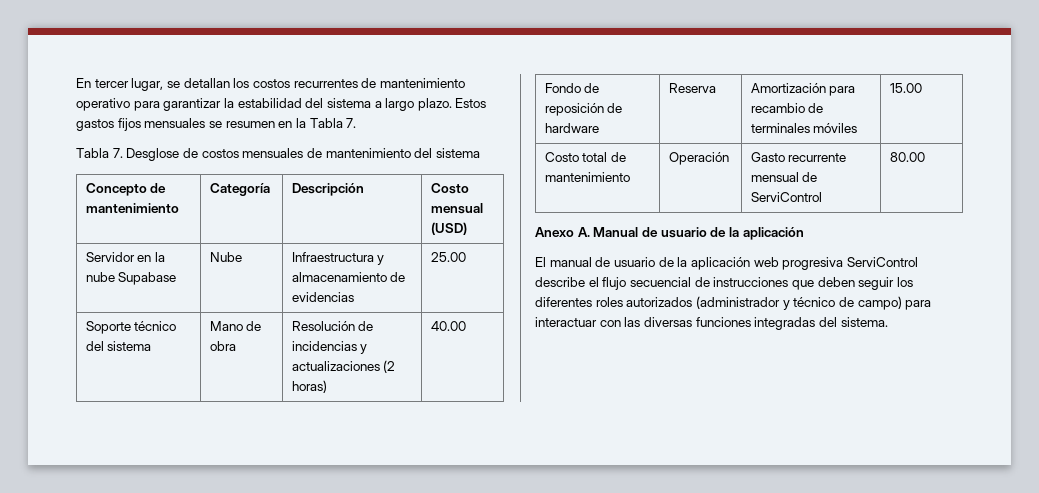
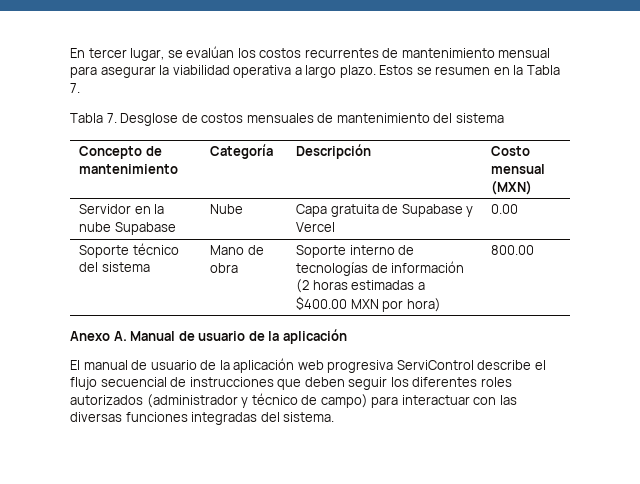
[183,78,230,88] detallan -> [186,46,235,58] evalúan
[76,98,371,111] operativo para garantizar la estabilidad del sistema -> [498,48,551,58] [70,65,292,78] mensual para asegurar la viabilidad operativa
[76,118,206,131] gastos fijos mensuales -> (414, 70) none
[430,222,467,235] (USD) -> [491,180,533,195] (MXN)
[291,252,385,265] [291,272,406,282] [291,292,354,302] [430,252,466,262] Infraestructura y almacenamiento de evidencias | 25.00 -> [296,204,474,217] [296,222,336,232] [491,204,519,214] Capa gratuita de Supabase y Vercel | 0.00
[291,321,374,331] [291,341,368,354] [291,360,396,373] [291,380,327,393] [430,321,466,331] [544,83,600,93] [544,103,623,116] [544,123,599,133] [668,83,716,93] [750,83,856,96] [750,103,824,113] [750,123,858,133] [889,83,922,93] [544,152,626,162] [544,172,630,182] [668,152,729,165] [750,152,847,162] [750,172,818,182] [750,192,822,202] [889,152,925,162] Resolución de incidencias y actualizaciones (2 horas) | 40.00 // Fondo de reposición de hardware | Reserva | Amortización para recambio de terminales móviles | 15.00 // Costo total de mantenimiento | Operación | Gasto recurrente mensual de ServiControl | 80.00 -> [296,245,415,258] [296,261,465,276] [296,279,425,293] [296,296,441,312] [491,245,535,255] Soporte interno de tecnologías de información (2 horas estimadas a $400.00 MXN por hora) | 800.00

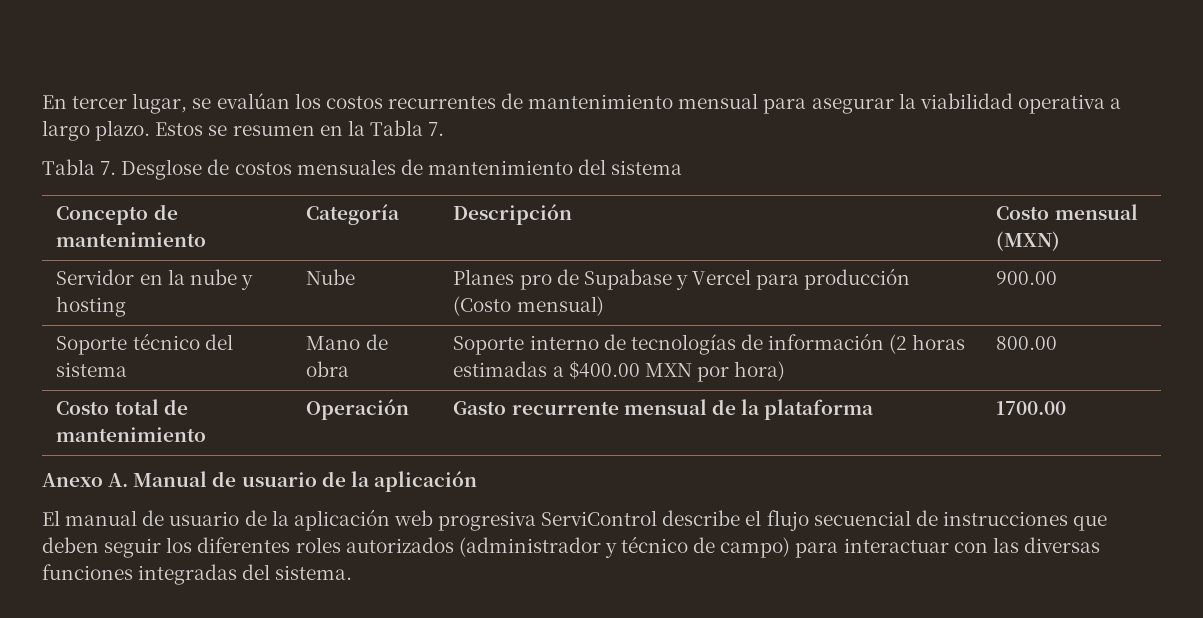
[114,222,176,235] Supabase -> [240,275,253,290] [56,296,127,317] y hosting
[296,204,379,217] Capa gratuita -> [453,269,552,290] Planes pro
[491,204,519,214] | 0.00 -> [756,268,911,290] [453,296,604,316] [996,271,1058,285] para producción (Costo mensual) | 900.00
(535, 250) none -> [56,399,188,415] [56,427,207,442] [306,399,410,420] [453,399,875,420] [996,401,1067,415] // Costo total de mantenimiento | Operación | Gasto recurrente mensual de la plataforma | 1700.00

